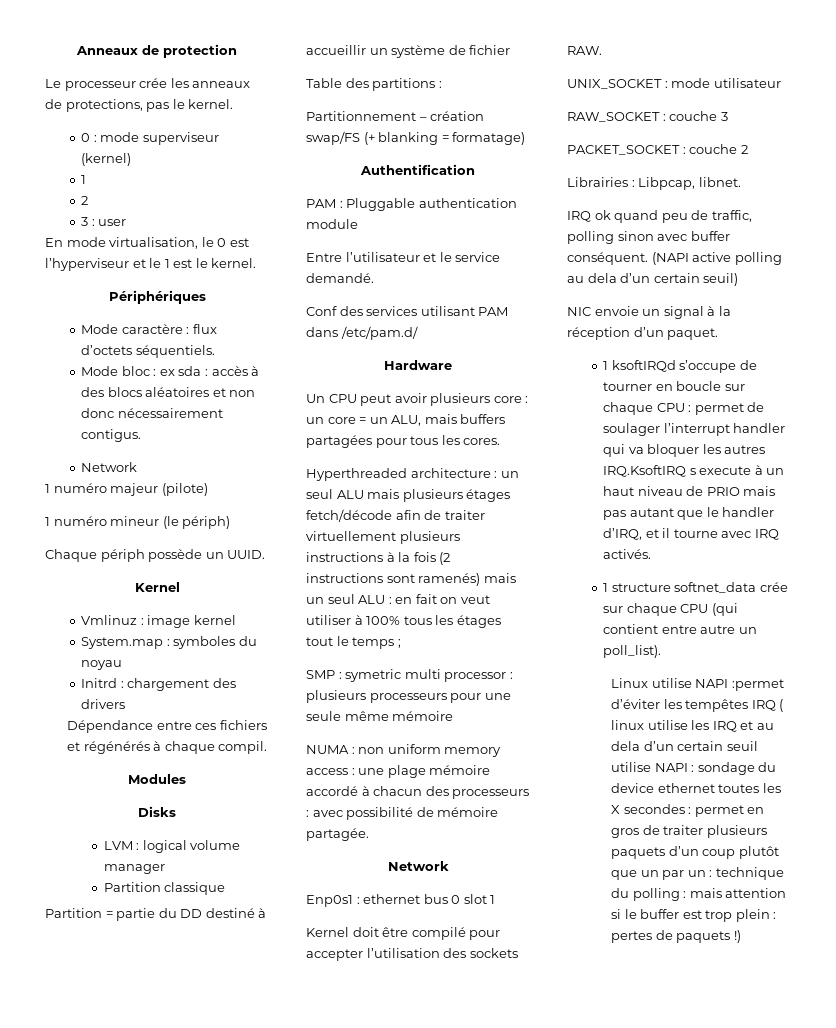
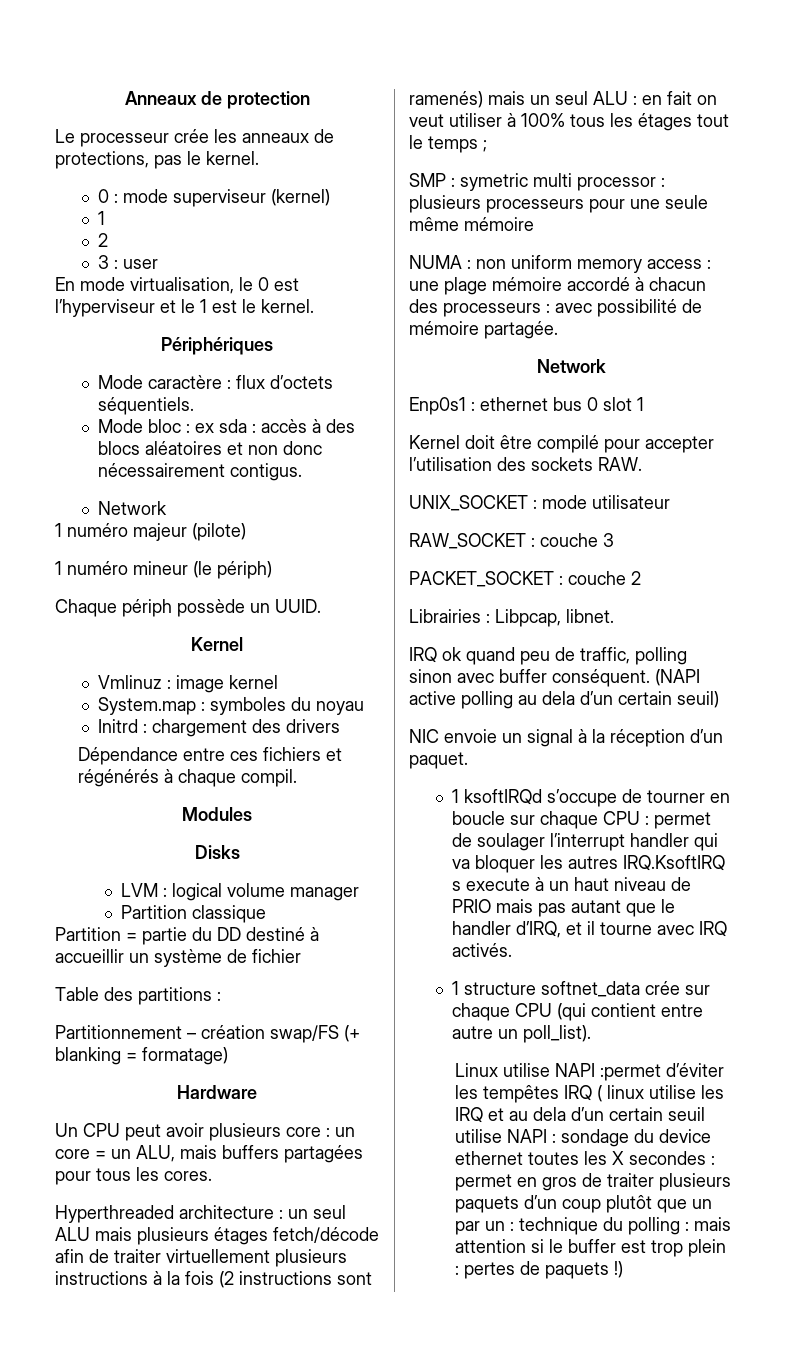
[360,164,475,175] [306,198,517,211] [306,219,358,229] [306,252,501,262] [306,273,374,283] [306,306,509,316] [306,326,418,340] // Authentification // PAM : Pluggable authentication module // Entre l’utilisateur et le service demandé. // Conf des services utilisant PAM dans /etc/pam.d/ -> (228, 1056) none

